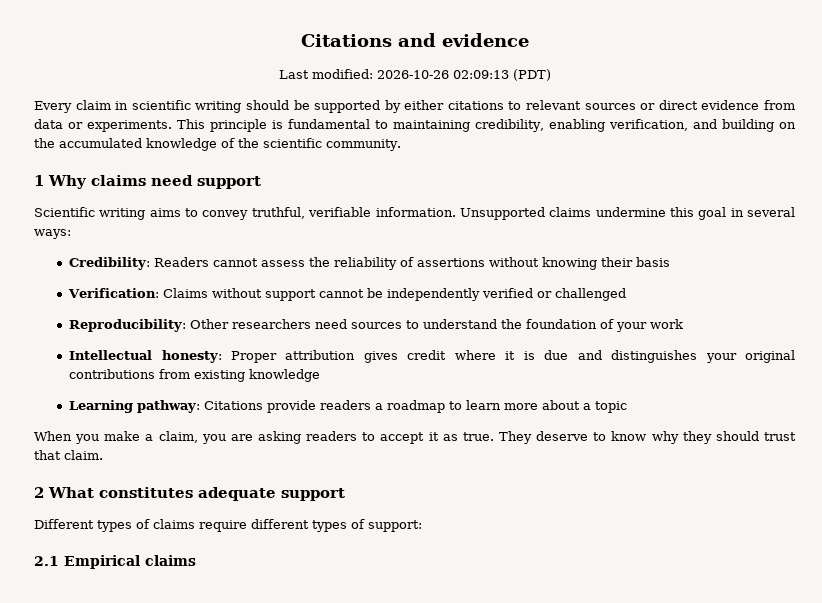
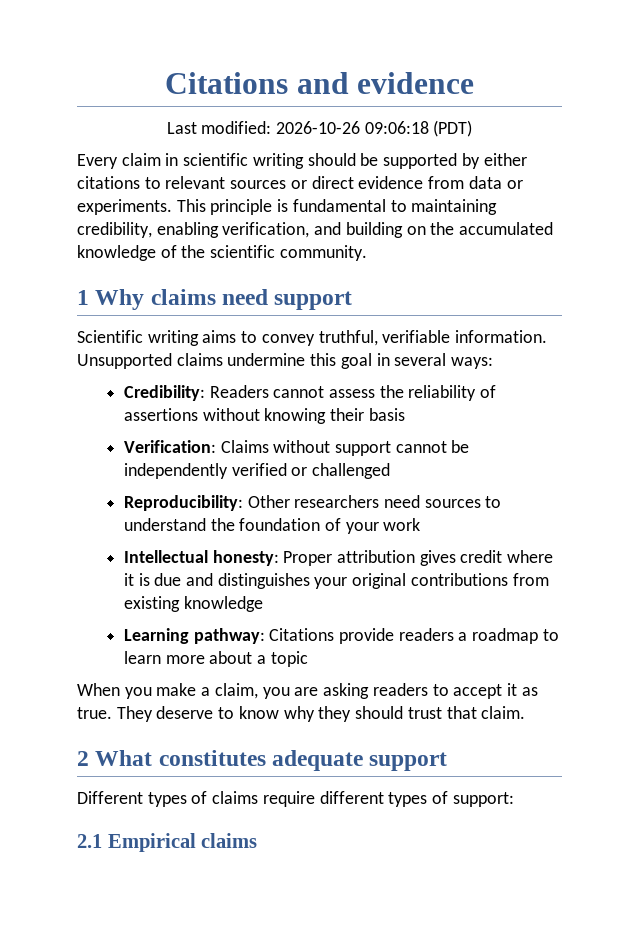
[452,70,509,79] 02:09:13 -> [364,121,429,134] 09:06:18

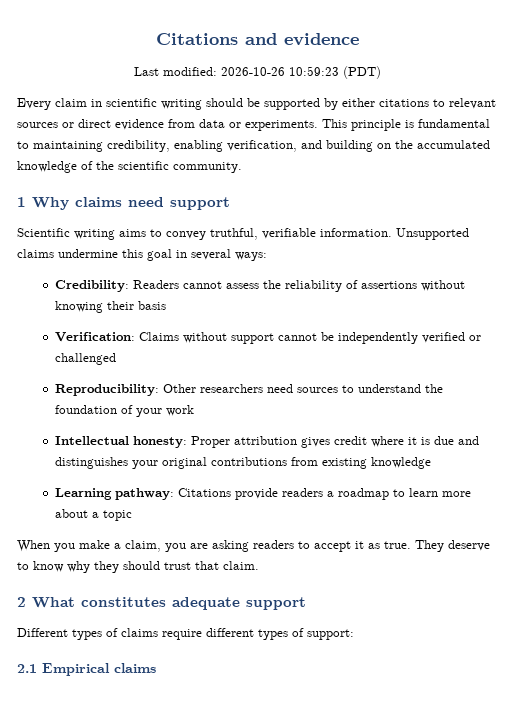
[364,121,429,134] 09:06:18 -> [289,66,339,76] 10:59:23

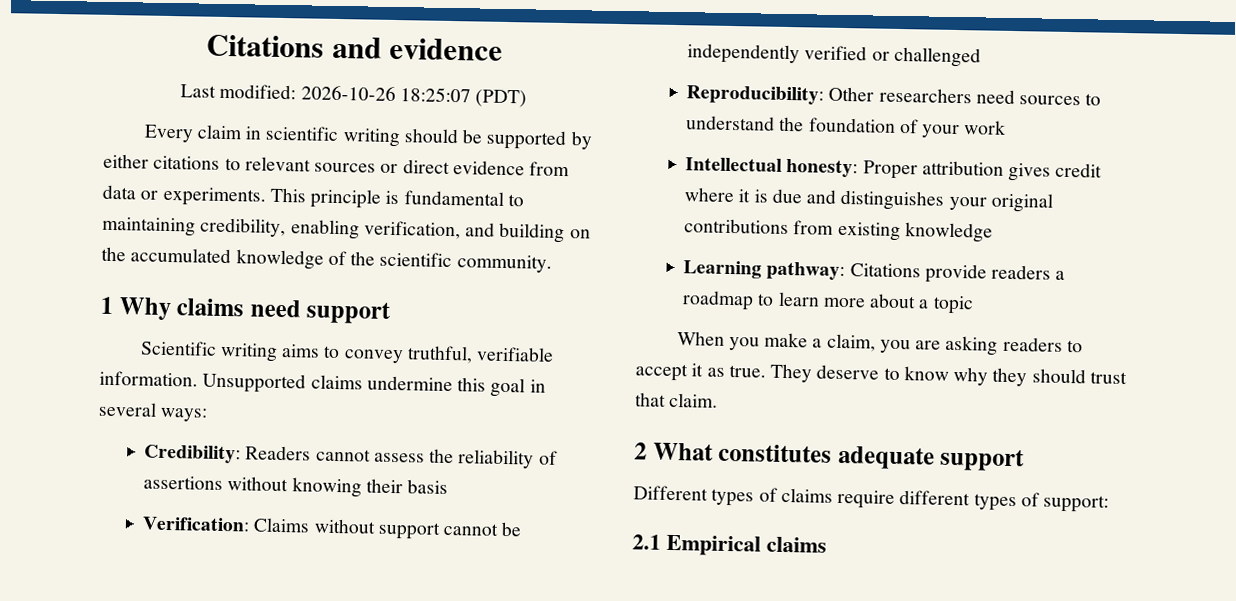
[289,66,339,76] 10:59:23 -> [399,87,471,103] 18:25:07

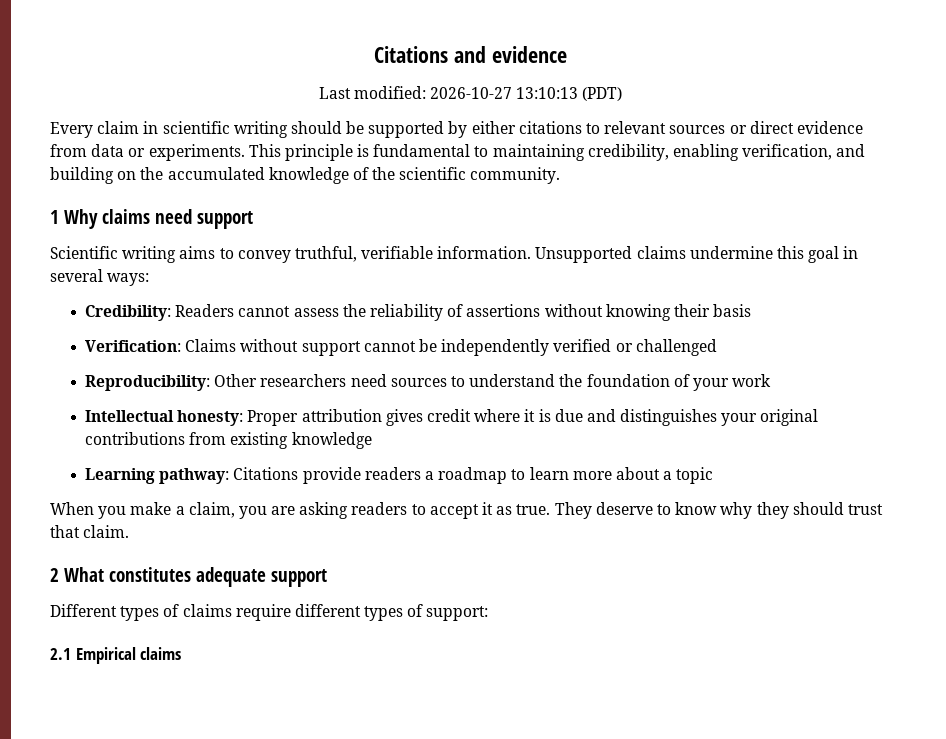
[300,85,471,103] 2026-10-26 18:25:07 -> [430,87,579,99] 2026-10-27 13:10:13

